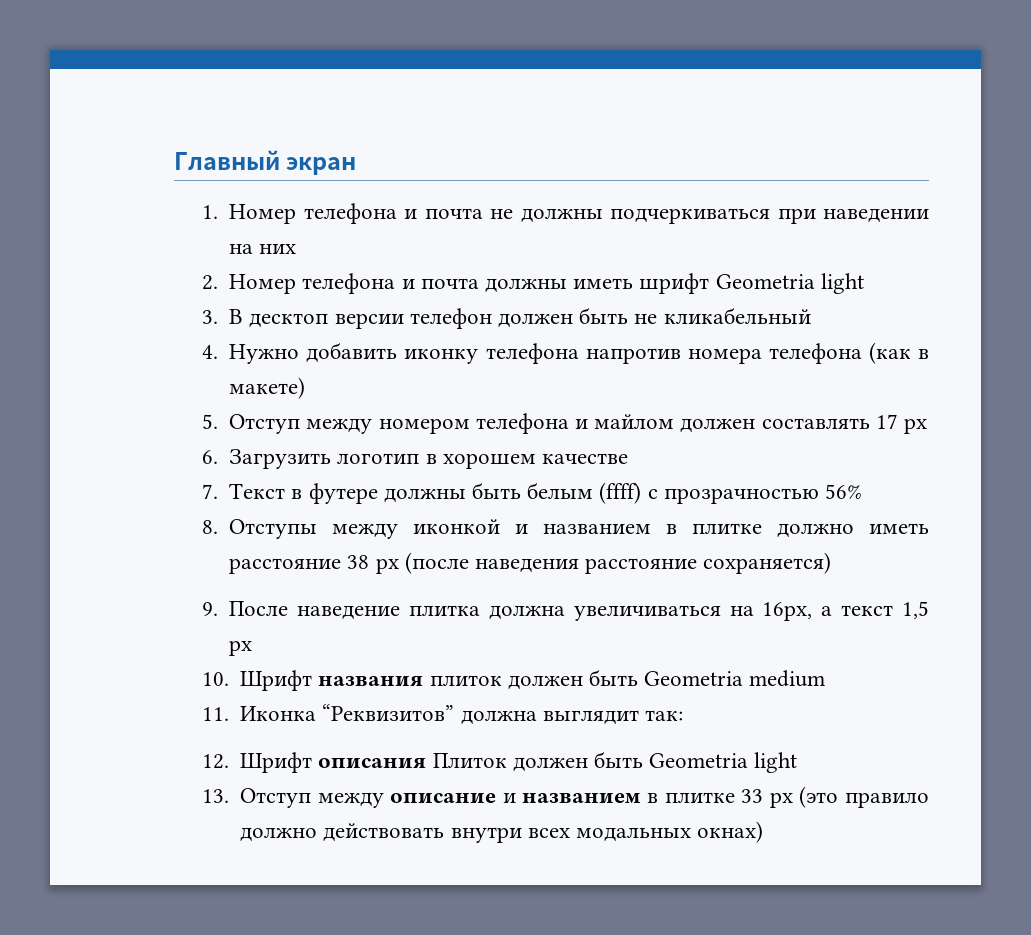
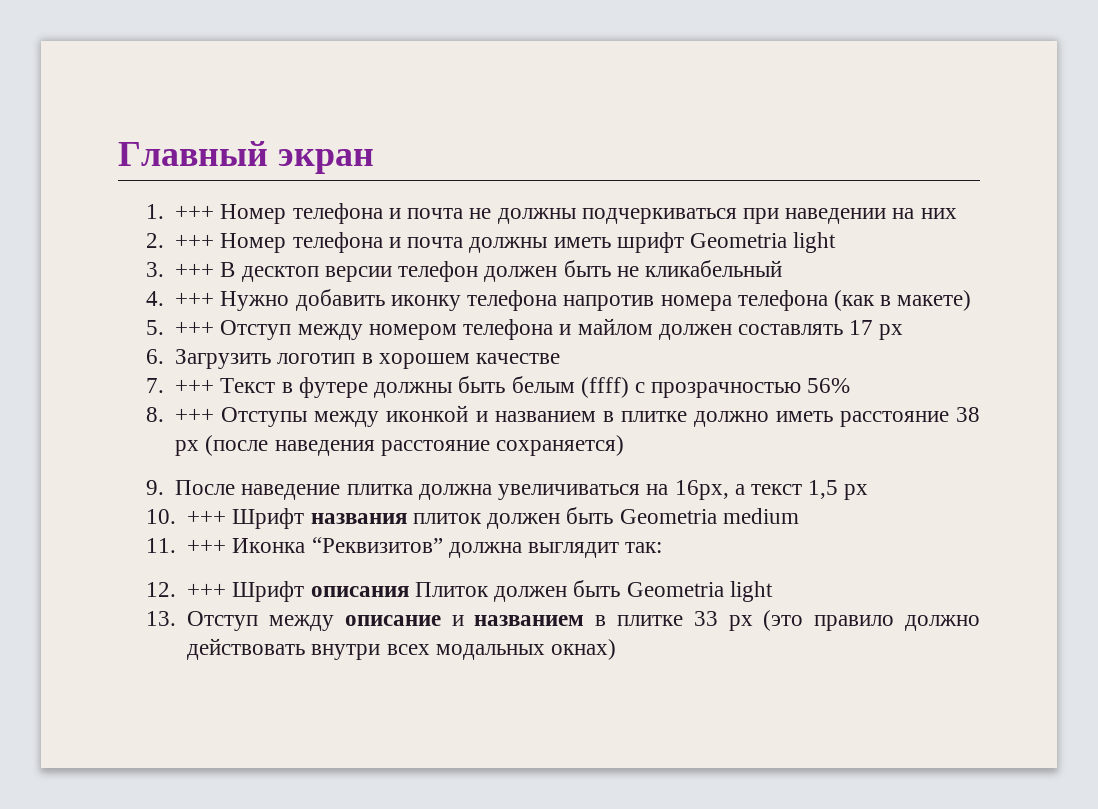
(218, 212) none -> [175,205,215,219] +++
(218, 282) none -> [175,234,215,248] +++
(218, 317) none -> [175,263,215,277] +++
(218, 352) none -> [175,292,215,306] +++
(218, 421) none -> [175,321,215,335] +++
(218, 491) none -> [175,379,215,393] +++
(218, 527) none -> [175,408,215,422] +++
(229, 679) none -> [187,510,227,524] +++
(229, 714) none -> [187,539,227,553] +++
(229, 761) none -> [187,583,227,597] +++

